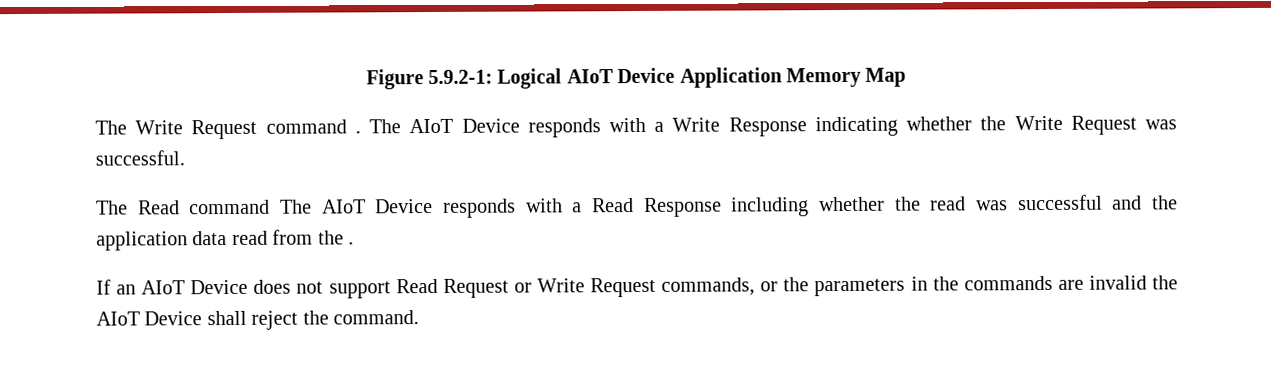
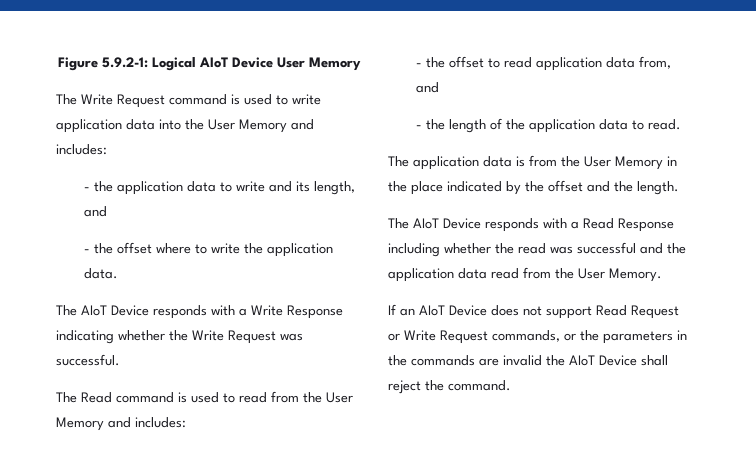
[679,67,907,88] Application Memory Map -> [276,57,361,71] User Memory
[354,130,361,134] . -> [231,94,321,105] [56,119,314,133] [56,144,107,155] [84,181,356,195] [84,206,108,217] [84,242,334,257] [84,268,119,279] is used to write application data into the User Memory and includes: // - the application data to write and its length, and // - the offset where to write the application data. //
(271, 207) none -> [178,391,353,403] [56,417,186,431] [416,56,672,71] [416,82,440,93] [416,118,682,133] [388,155,677,170] [388,180,679,195] is used to read from the User Memory and includes: // - the offset to read application data from, and // - the length of the application data to read. // The application data is from the User Memory in the place indicated by the offset and the length. //
[348,241,354,245] . -> [578,268,662,282] User Memory.

